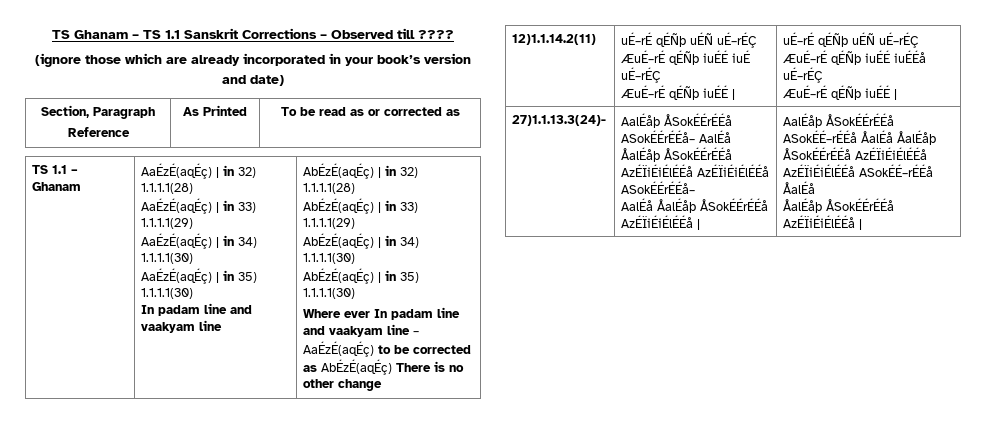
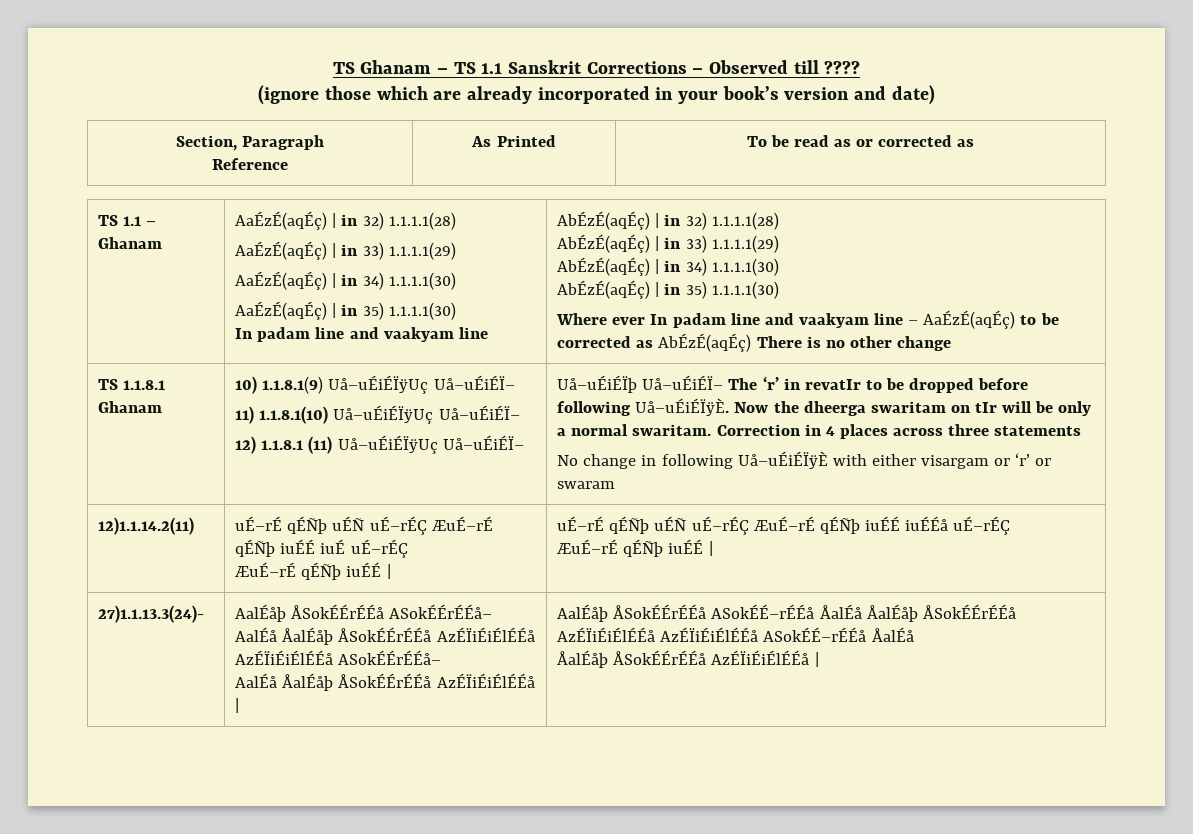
(383, 385) none -> [98,379,166,390] [98,401,163,413] [235,375,515,394] [235,405,520,424] [235,435,524,454] [557,375,1029,393] [557,398,1092,416] [557,424,1082,439] [557,451,1052,469] [557,481,616,489] // TS 1.1.8.1 Ghanam | 10) 1.1.8.1(9) Uå–uÉiÉÏÿUç Uå–uÉiÉÏ– // 11) 1.1.8.1(10) Uå–uÉiÉÏÿUç Uå–uÉiÉÏ– // 12) 1.1.8.1 (11) Uå–uÉiÉÏÿUç Uå–uÉiÉÏ– | Uå–uÉiÉÏþ Uå–uÉiÉÏ– The ‘r’ in revatIr to be dropped before following Uå–uÉiÉÏÿÈ. Now the dheerga swaritam on tIr will be only a normal swaritam. Correction in 4 places across three statements // No change in following Uå–uÉiÉÏÿÈ with either visargam or ‘r’ or swaram

